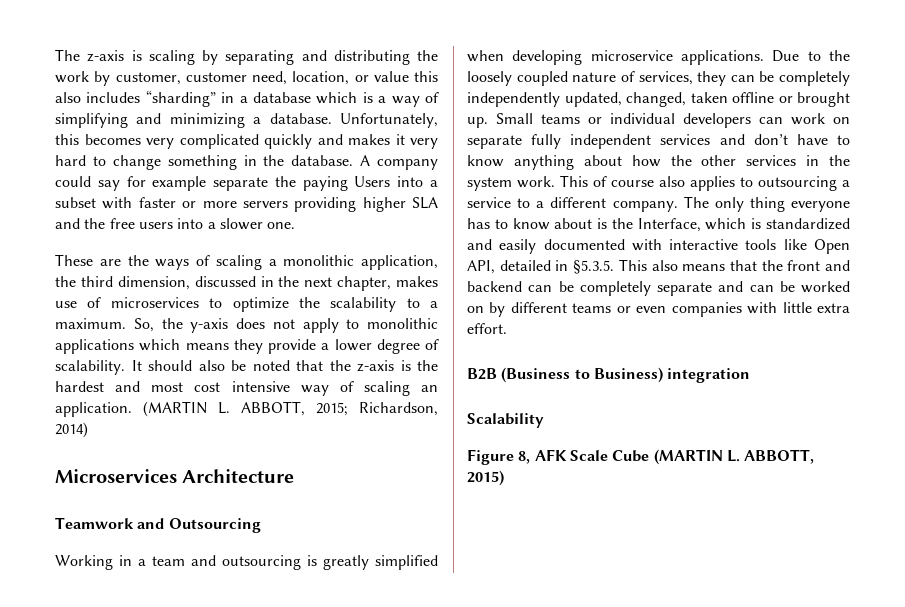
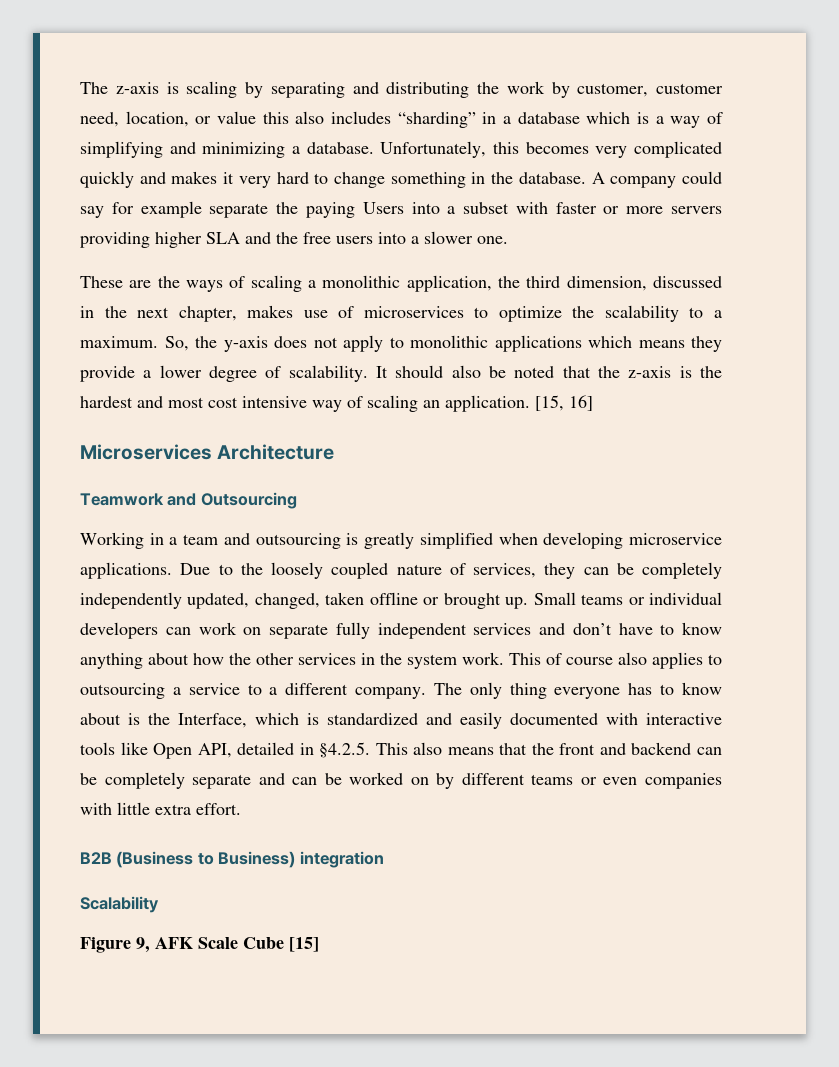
[143,401,438,417] [55,422,88,438] (MARTIN L. ABBOTT, 2015; Richardson, 2014) -> [535,395,593,411] [15, 16]
[573,260,615,274] §5.3.5. -> [319,742,371,758] §4.2.5.
[518,451,531,464] 8, -> [136,937,150,953] 9,
[653,449,815,465] [467,470,504,486] (MARTIN L. ABBOTT, 2015) -> [289,937,319,952] [15]

